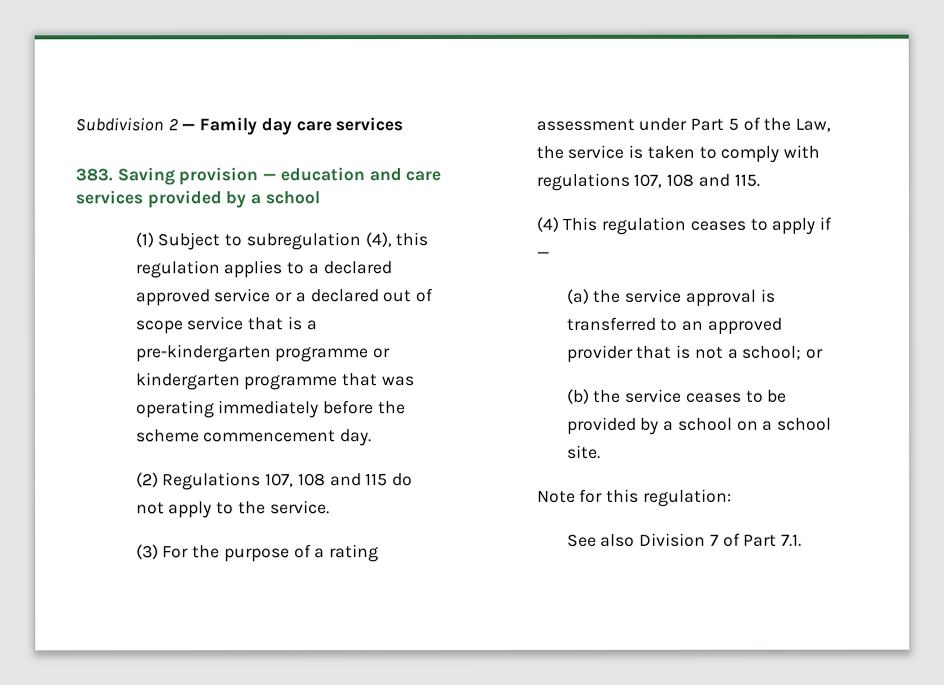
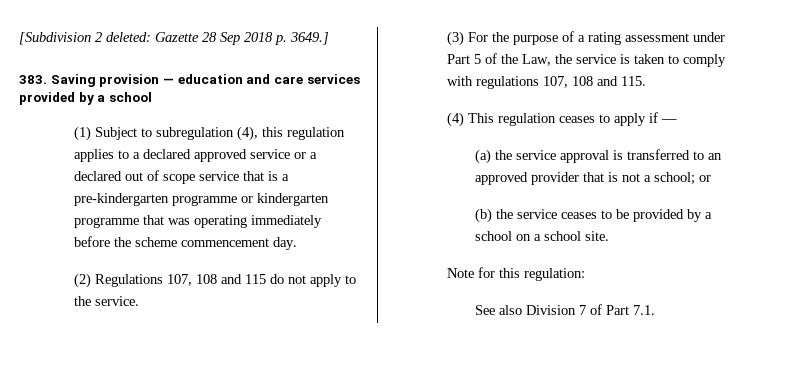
[75,117,404,136] Subdivision 2 — Family day care services -> [19,32,329,45] [Subdivision 2 deleted: Gazette 28 Sep 2018 p. 3649.]

